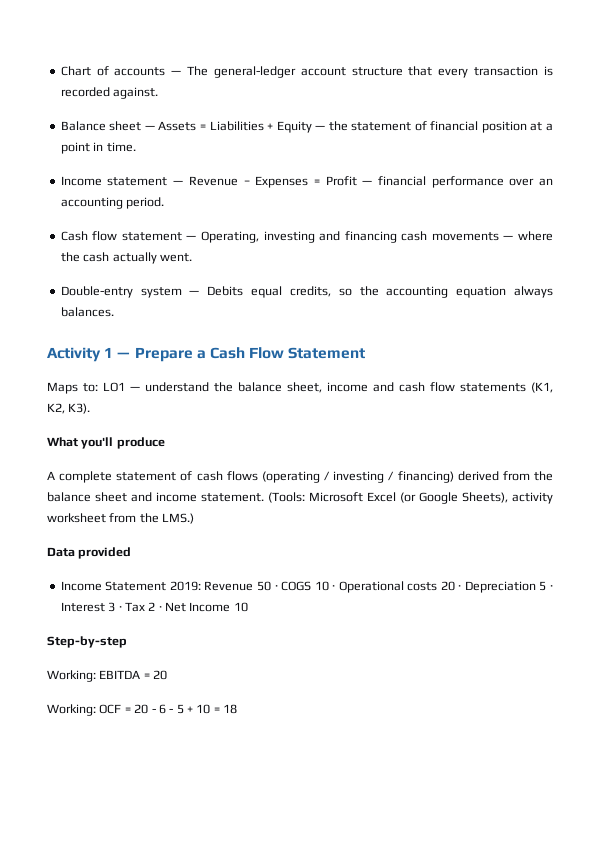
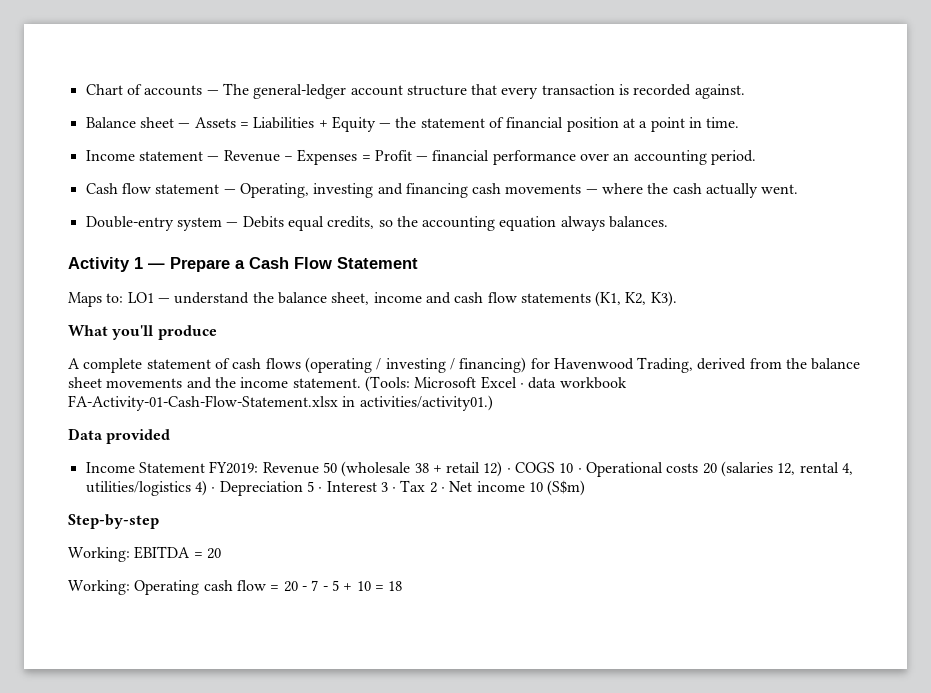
(454, 477) none -> [530,357,694,373] for Havenwood Trading,
[131,492,152,502] and -> [106,377,236,389] movements and the
[400,492,553,504] [47,513,195,524] (or Google Sheets), activity worksheet from the LMS.) -> [519,377,627,389] [68,395,493,411] · data workbook FA-Activity-01-Cash-Flow-Statement.xlsx in activities/activity01.)
[169,581,201,591] 2019: -> [209,461,259,474] FY2019:
(271, 586) none -> [341,461,503,477] (wholesale 38 + retail 12)
(455, 586) none -> [721,461,854,477] [85,480,207,496] (salaries 12, rental 4, utilities/logistics 4)
[189,602,248,612] Income 10 -> [476,480,586,496] income 10 (S$m)
[99,704,122,714] OCF -> [134,580,266,595] Operating cash flow
[158,704,166,714] 6 -> [311,580,319,591] 7

